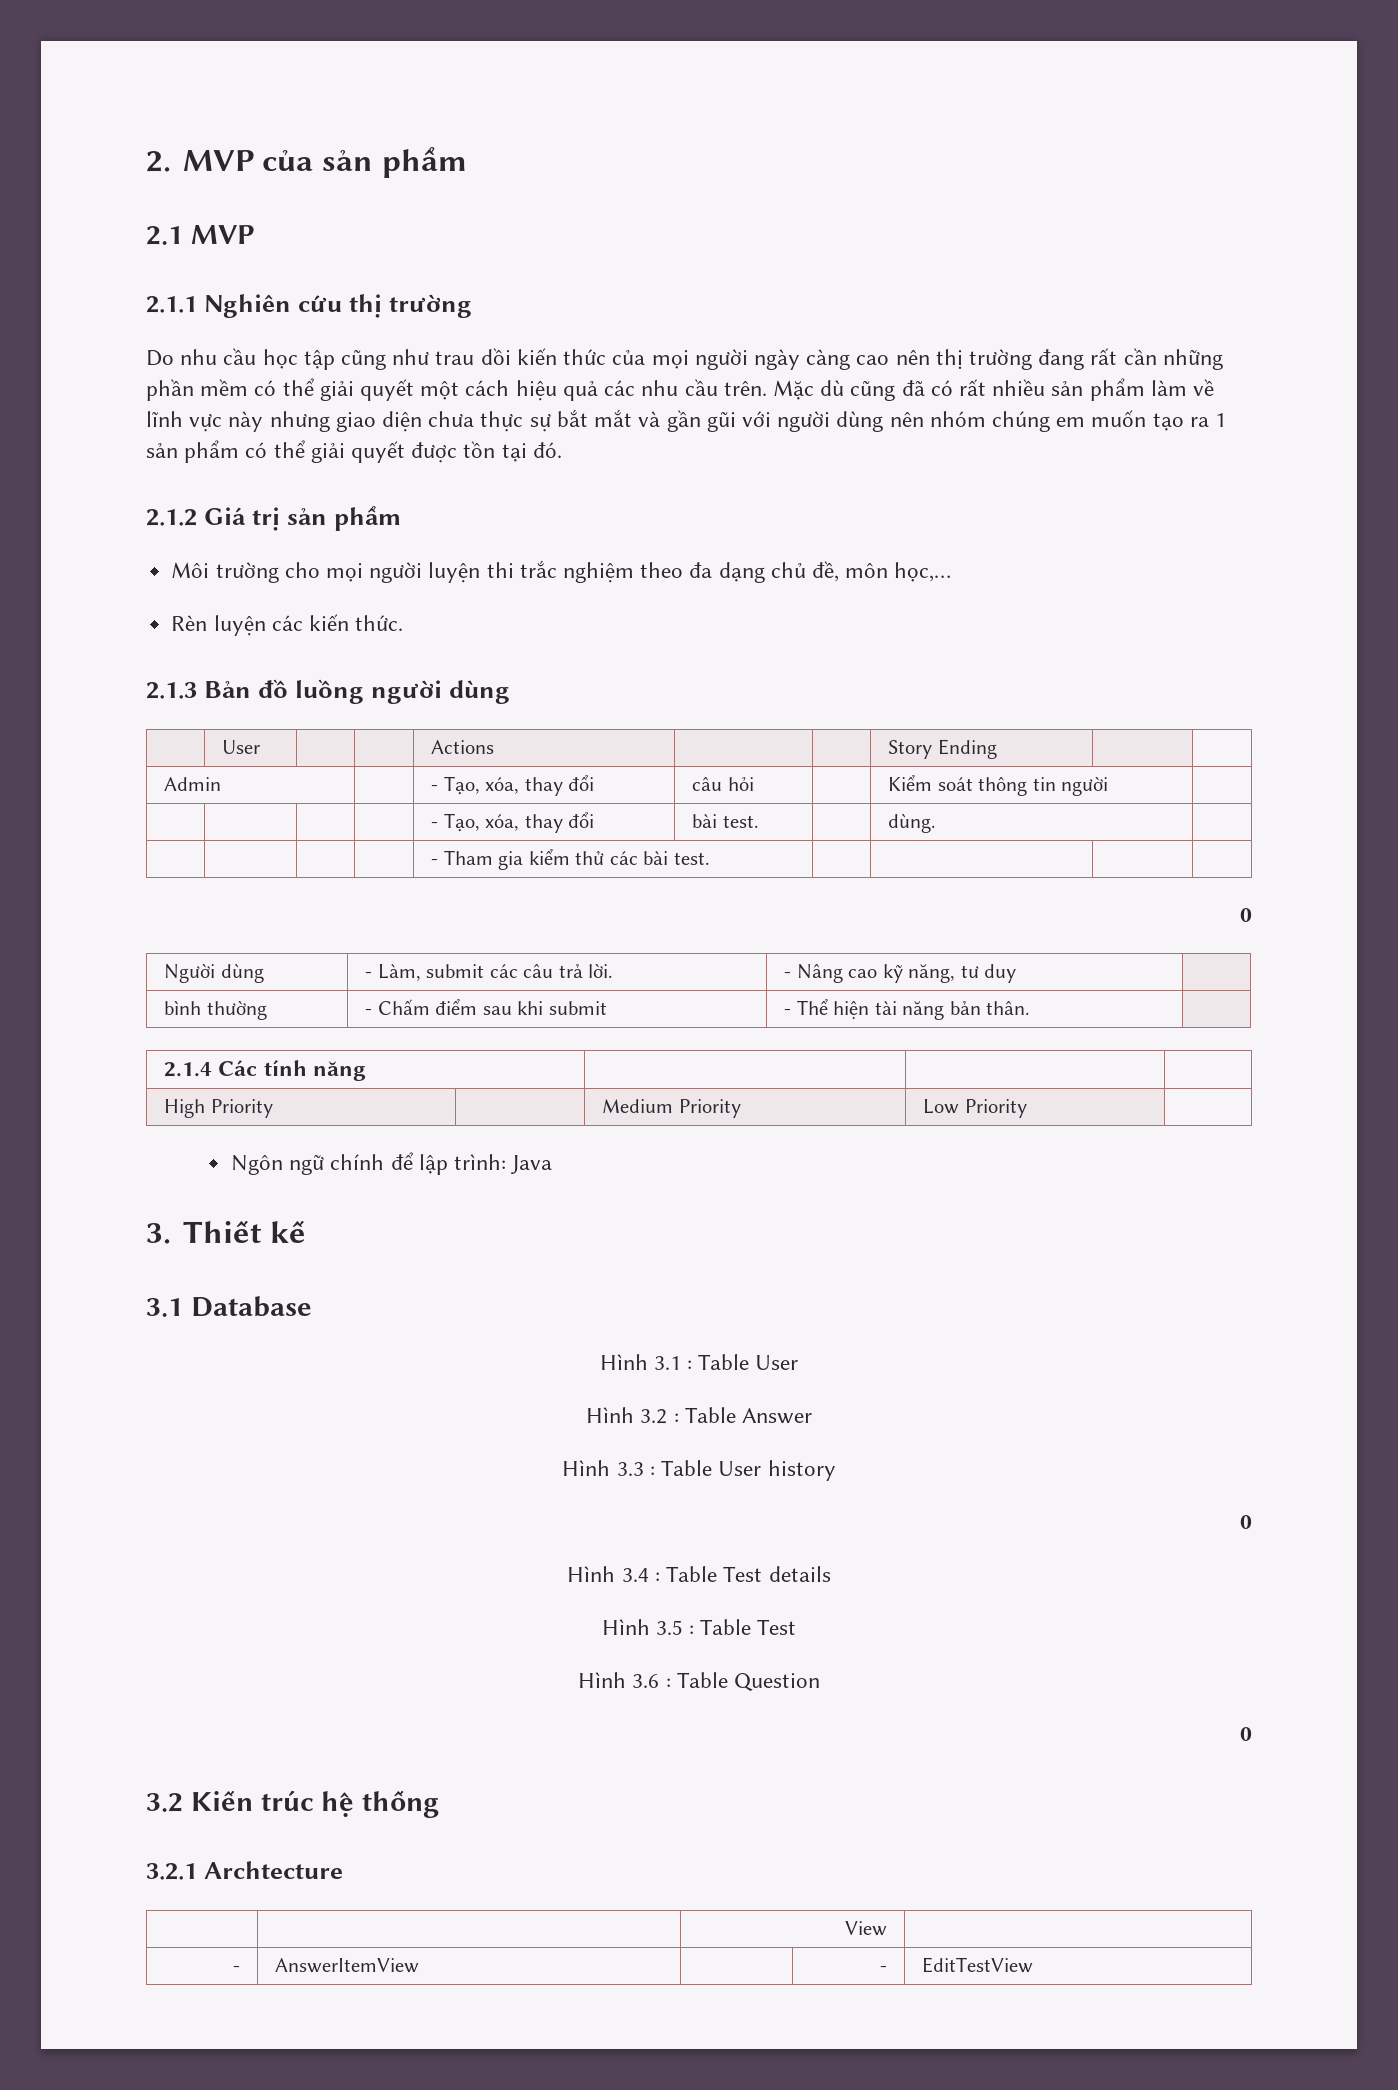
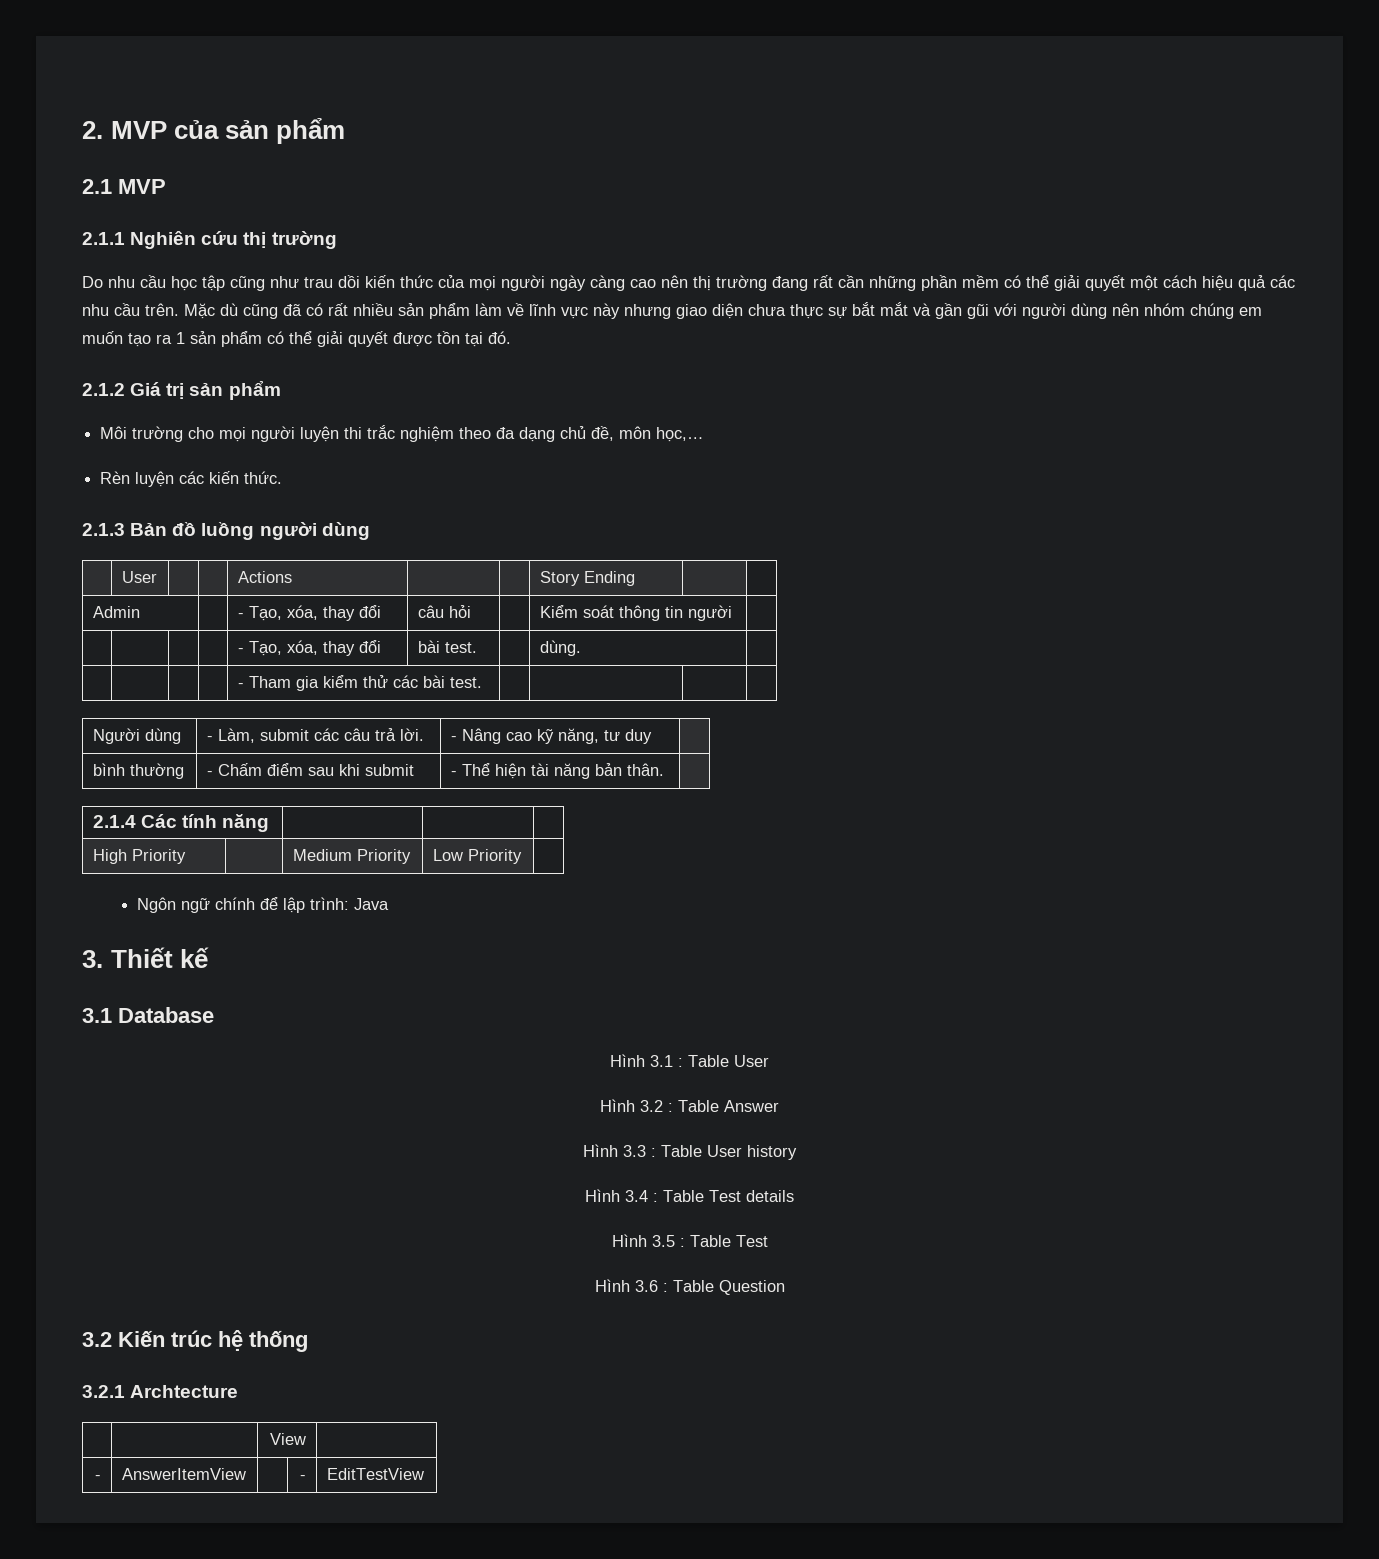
[1240,908,1252,922] // 0 -> (482, 682) none
[1240,1515,1252,1529] // 0 -> (797, 1152) none
[1240,1727,1252,1741] // 0 -> (785, 1287) none

